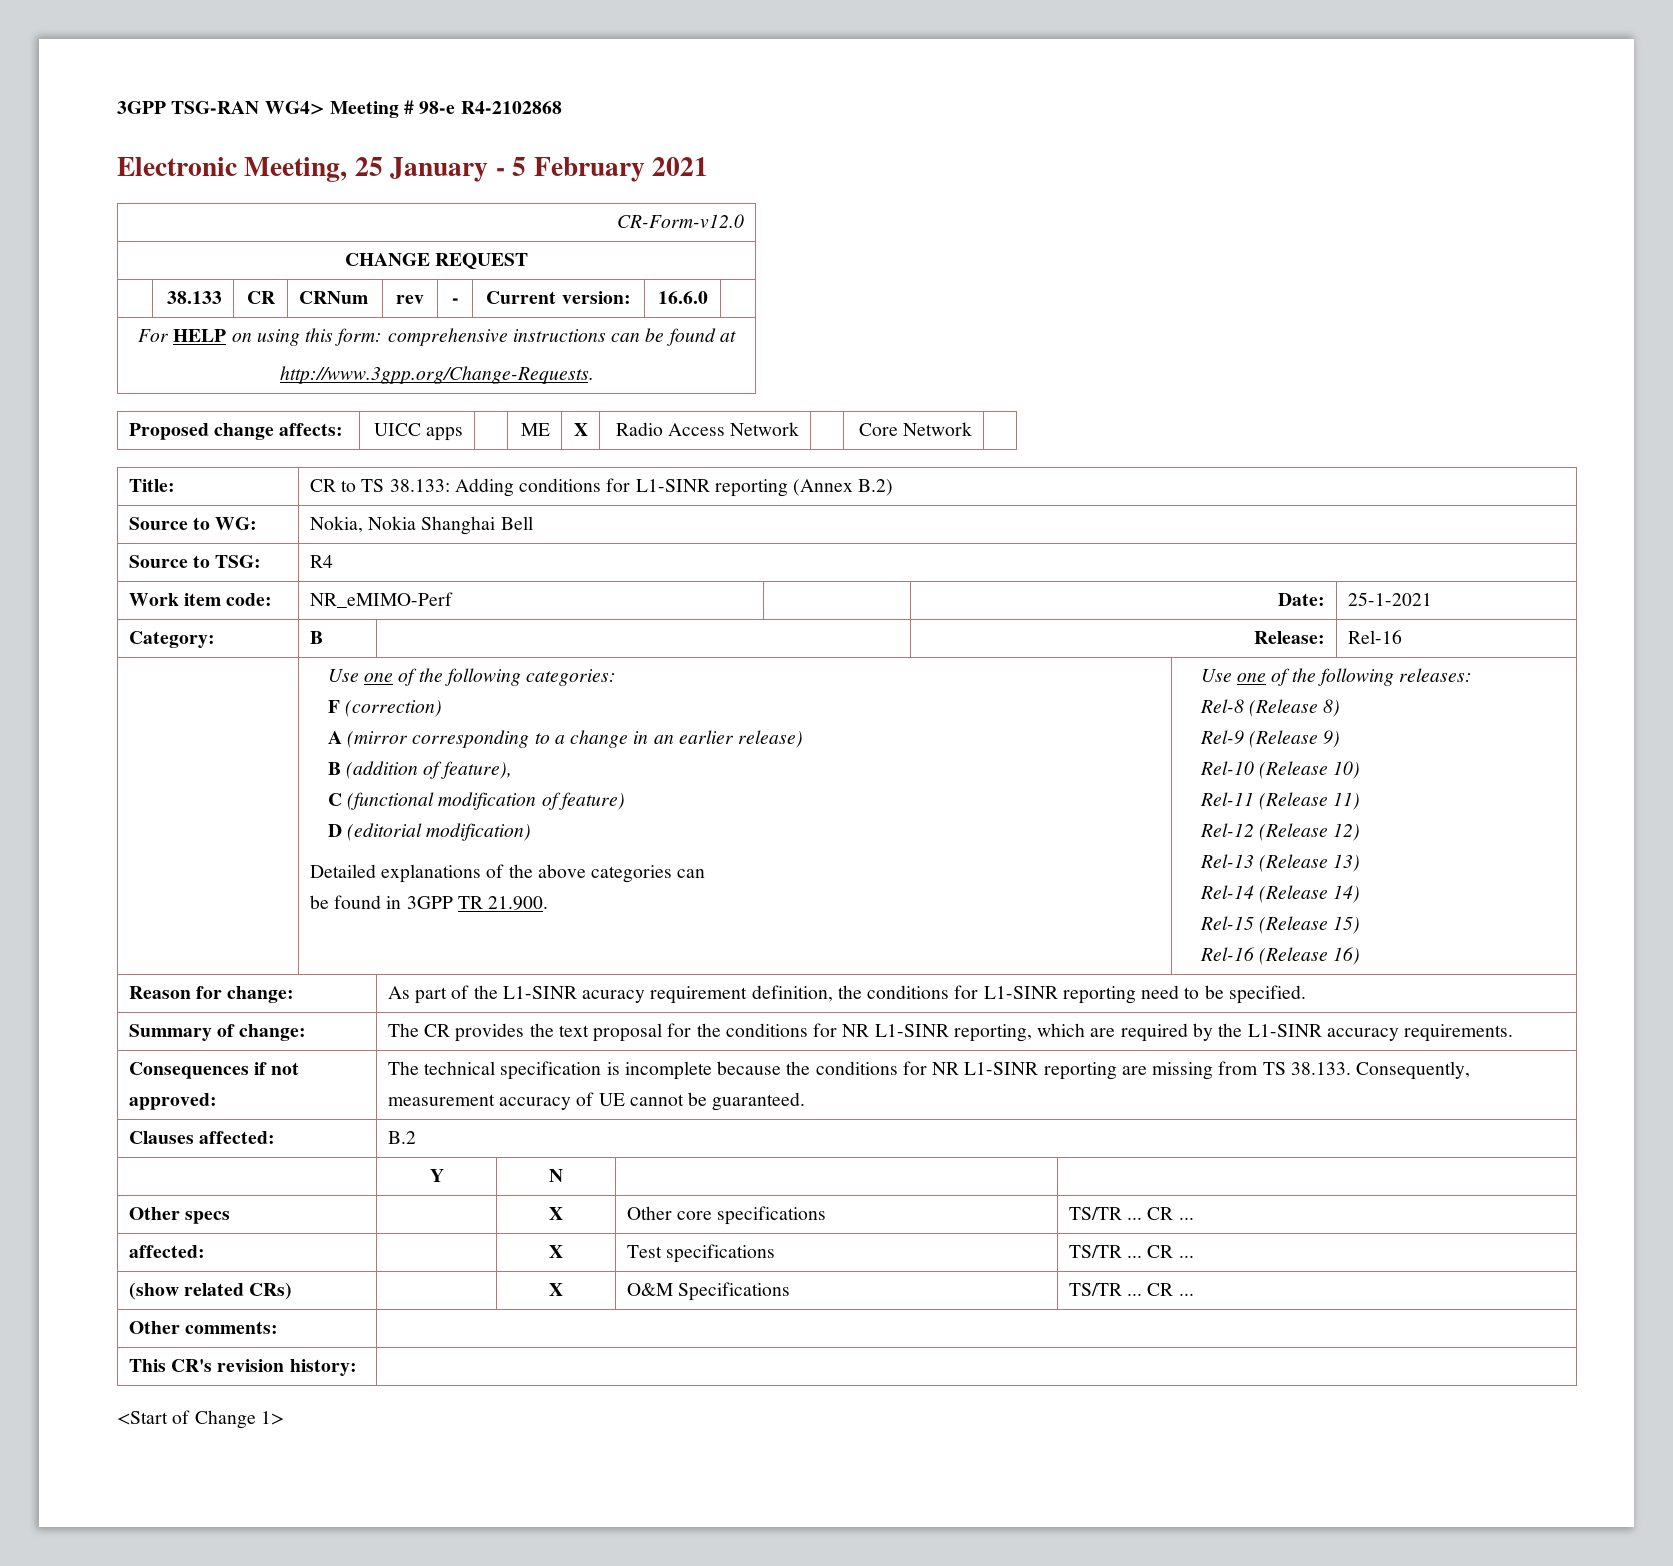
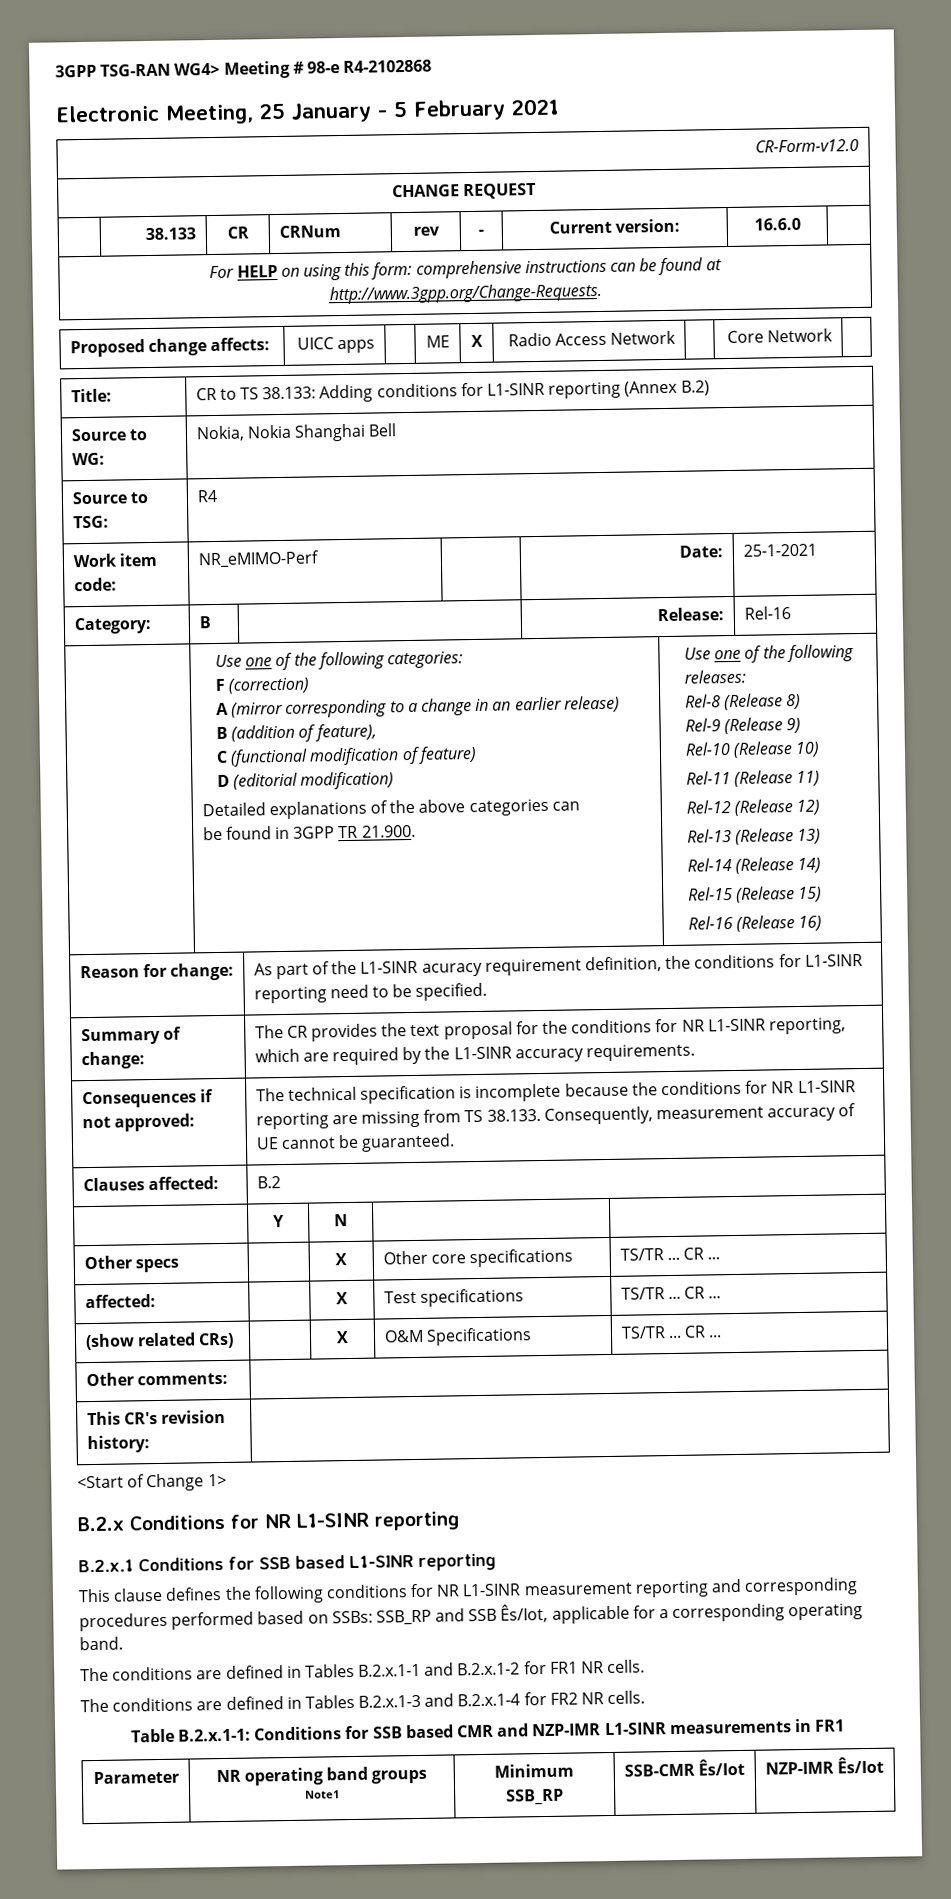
(284, 1418) none -> [77,1511,460,1532] [78,1553,496,1573] [78,1577,859,1604] [79,1603,864,1632] [79,1636,123,1651] [80,1659,646,1682] [80,1690,646,1713] [130,1718,846,1743] [92,1770,179,1785] [215,1766,428,1786] [305,1790,340,1799] [494,1763,574,1778] [506,1788,564,1805] [623,1758,746,1777] [764,1756,885,1775] // B.2.x Conditions for NR L1-SINR reporting // B.2.x.1 Conditions for SSB based L1-SINR reporting // This clause defines the following conditions for NR L1-SINR measurement reporting and corresponding procedures performed based on SSBs: SSB_RP and SSB Ês/Iot, applicable for a corresponding operating band. // The conditions are defined in Tables B.2.x.1-1 and B.2.x.1-2 for FR1 NR cells. // The conditions are defined in Tables B.2.x.1-3 and B.2.x.1-4 for FR2 NR cells. // Table B.2.x.1-1: Conditions for SSB based CMR and NZP-IMR L1-SINR measurements in FR1 // Parameter | NR operating band groups Note1 | Minimum SSB_RP | SSB-CMR Ês/Iot | NZP-IMR Ês/Iot

